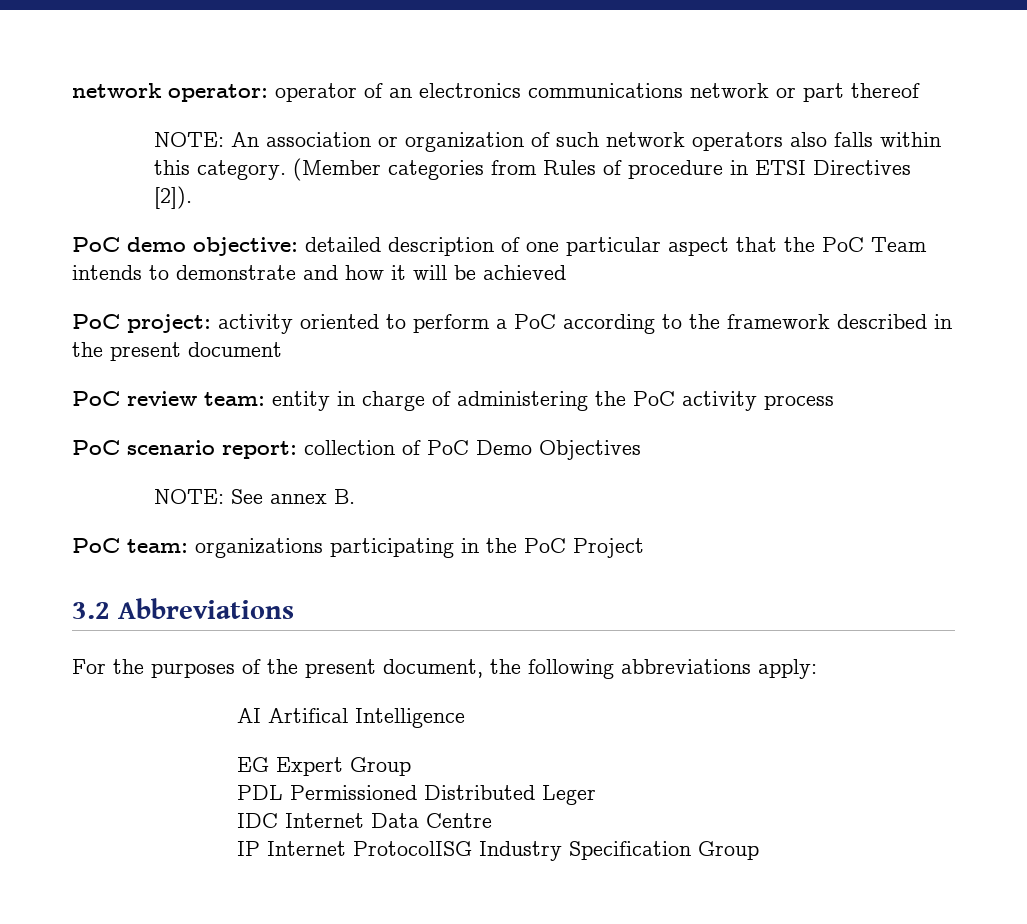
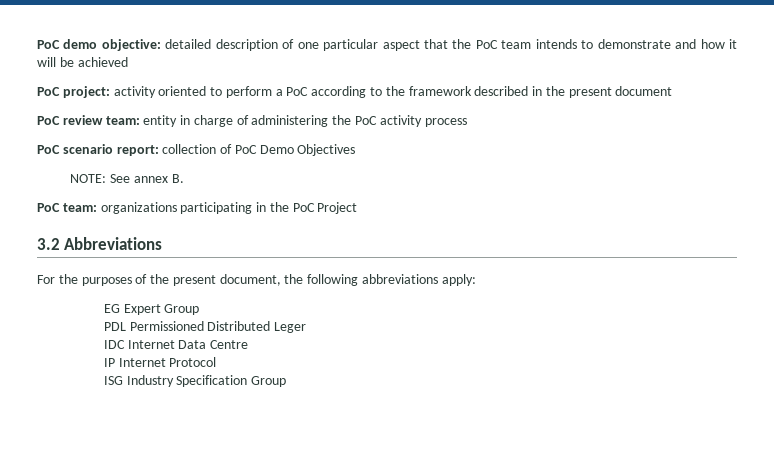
[72,83,920,102] [154,132,942,152] [154,158,912,181] [154,186,193,209] network operator: operator of an electronics communications network or part thereof // NOTE: An association or organization of such network operators also falls within this category. (Member categories from Rules of procedure in ETSI Directives [2]). // -> (37, 44) none
[871,237,927,252] Team -> [501,40,532,49] team
[236,708,465,728] // AI Artifical Intelligence -> (476, 280) none
[352,841,472,856] ProtocolISG -> [169,357,217,367] [103,376,123,385] Protocol // ISG

